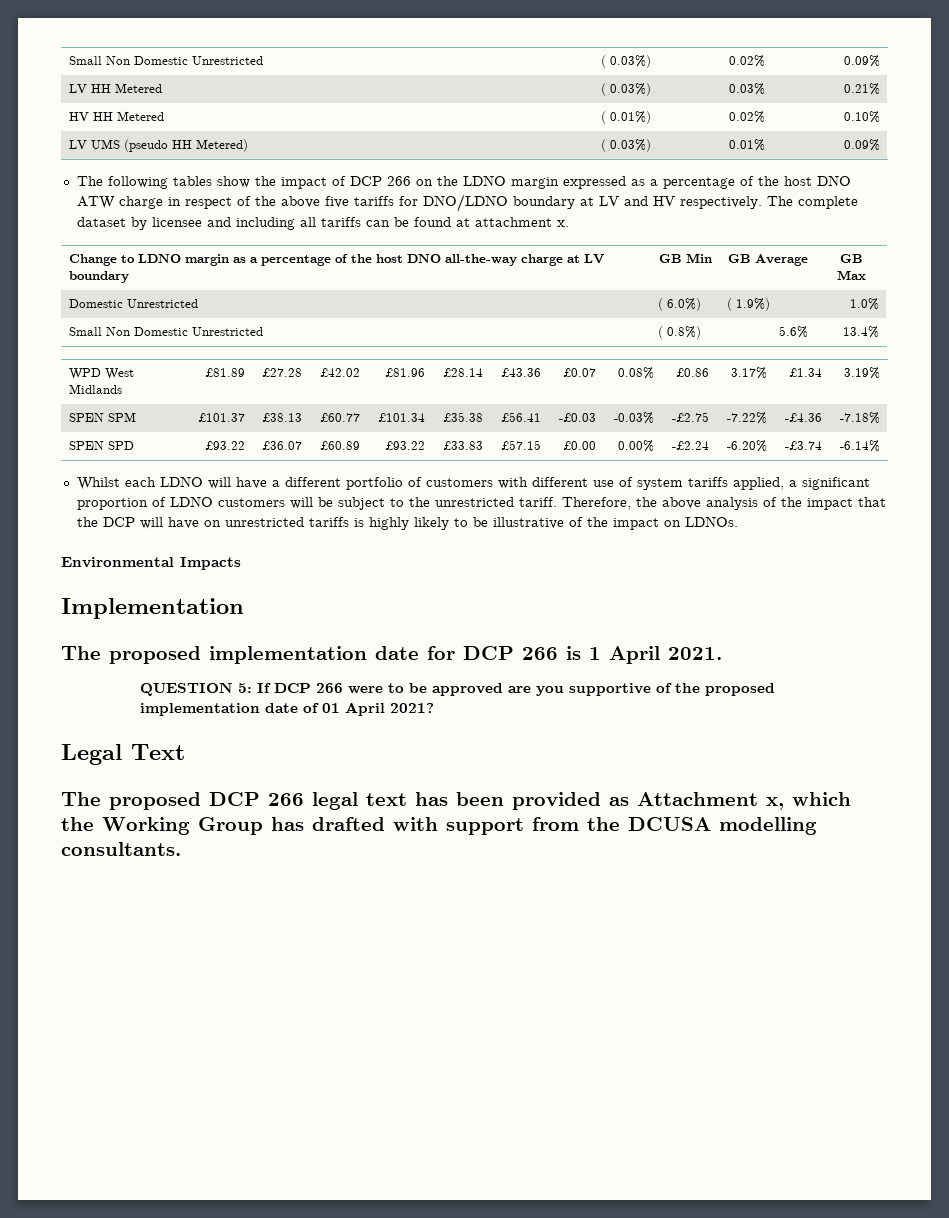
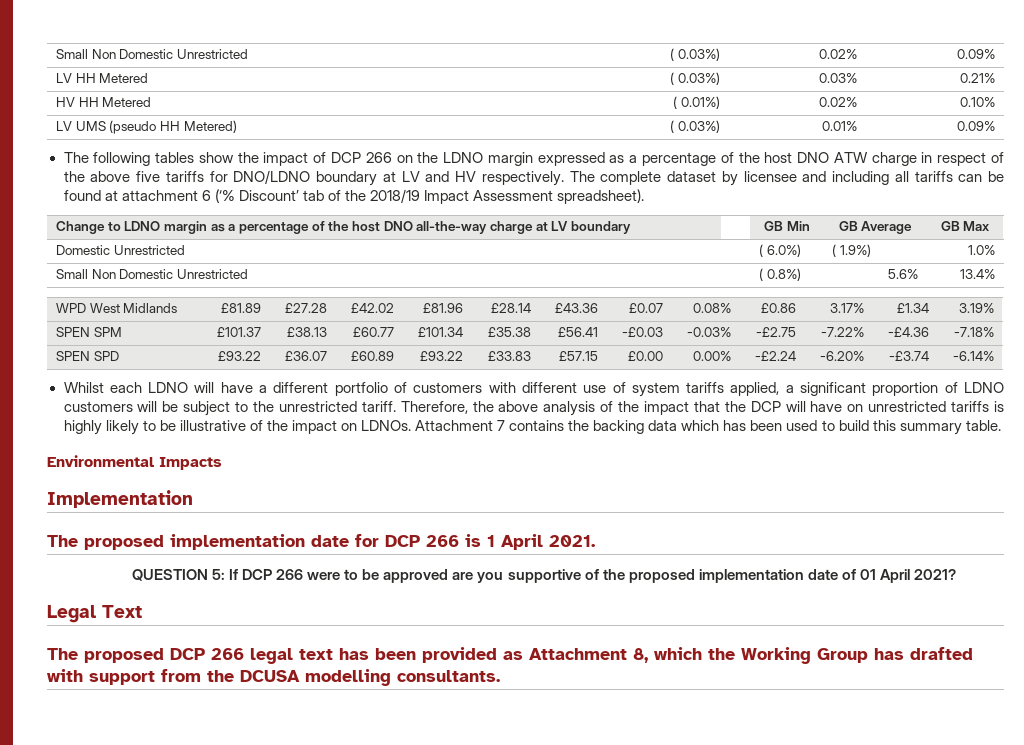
[556,220,569,227] x. -> [201,189,645,204] 6 (‘% Discount’ tab of the 2018/19 Impact Assessment spreadsheet).
(738, 521) none -> [415,420,1001,435] Attachment 7 contains the backing data which has been used to build this summary table.
[766,797,784,810] x, -> [633,648,648,663] 8,

